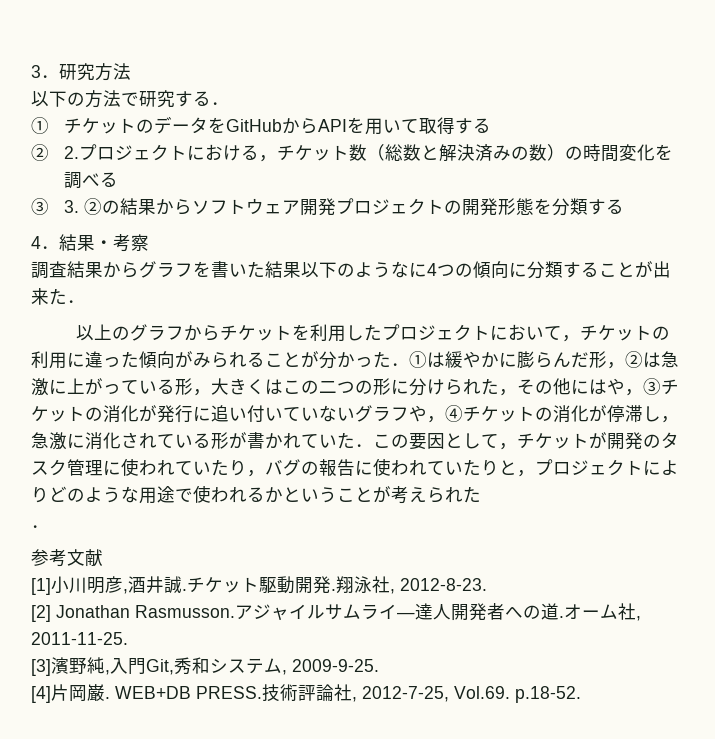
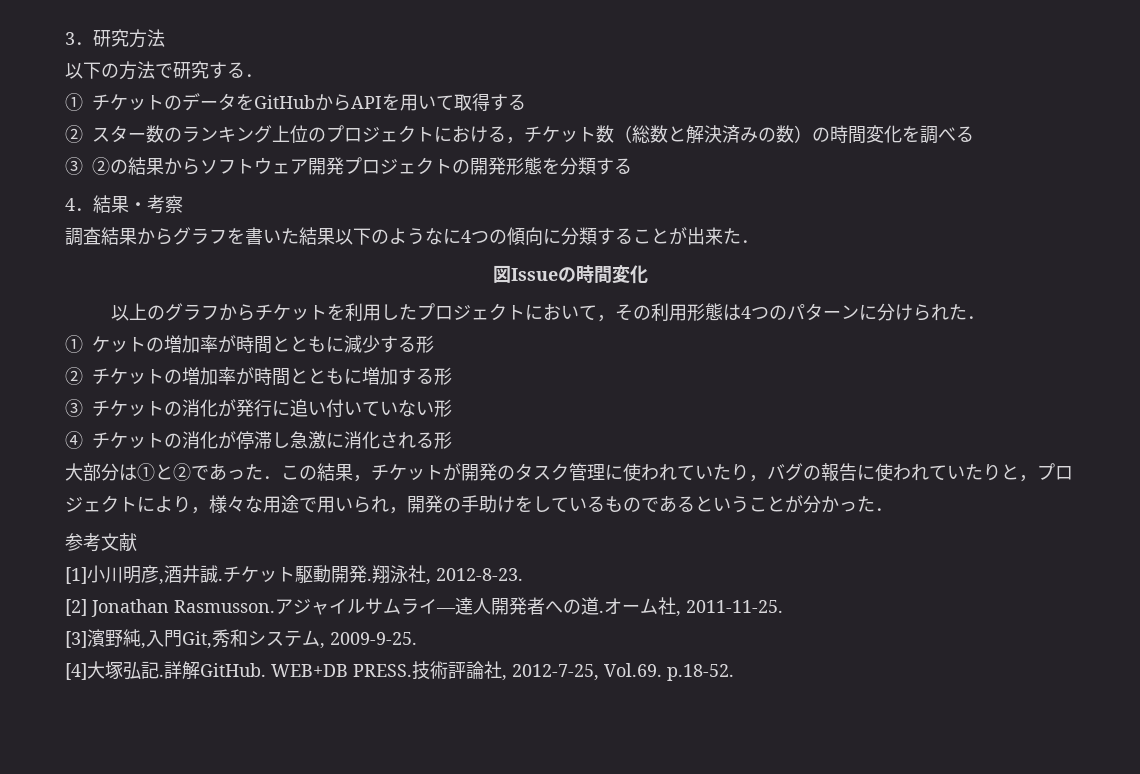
[63,146,79,159] 2. -> [92,125,326,143] スター数のランキング上位の
[63,200,79,213] 3. -> (83, 166) none
(85, 301) none -> [492,265,648,284] // 図Issueの時間変化
[580,325,671,341] [31,351,679,369] [31,378,643,396] チケットの利用に違った傾向がみられることが分かった．①は緩やかに膨らんだ形，②は急激に上がっている形，大きくはこの二つの形に分けられた，その他にはや， -> [614,303,985,321] [65,335,434,354] [65,367,452,386] その利用形態は4つのパターンに分けられた． // ①ケットの増加率が時間とともに減少する形 // ②チケットの増加率が時間とともに増加する形 //
[355,405,445,423] グラフや， -> [434,399,452,417] 形 //
[661,416,679,423] ， -> (290, 440) none
[157,432,499,450] ている形が書かれていた．この要因として -> [416,431,452,449] [65,463,353,481] る形 // 大部分は①と②であった．この結果
[49,485,283,504] どのような用途で使われるか -> [191,495,695,514] ，様々な用途で用いられ，開発の手助けをしているものである
[391,486,481,504] 考えられた // -> [803,495,875,513] 分かった
[51,684,110,702] 片岡巌. -> [87,661,266,680] 大塚弘記.詳解GitHub.

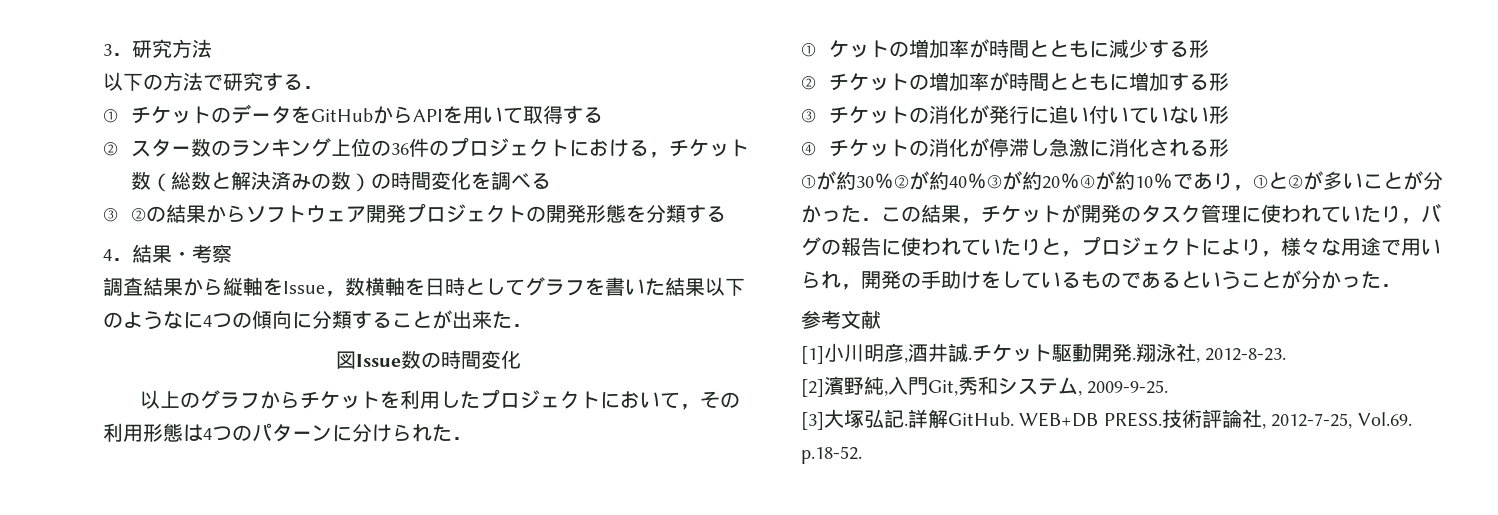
(326, 134) none -> [391,138,450,157] 36件の
(173, 236) none -> [223,277,525,297] 縦軸をIssue，数横軸を日時として
(558, 274) none -> [400,350,421,369] 数
[65,463,227,481] 大部分は①と②であ -> [801,171,1443,191] [801,205,821,223] ①が約30％②が約40％③が約20％④が約10％であり，①と②が多いことが分か
[91,597,783,617] [65,631,87,648] Jonathan Rasmusson.アジャイルサムライ―達人開発者への道.オーム社, 2011-11-25. // [3] -> (824, 388) none
[65,663,87,680] [4] -> [801,412,824,430] [3]

